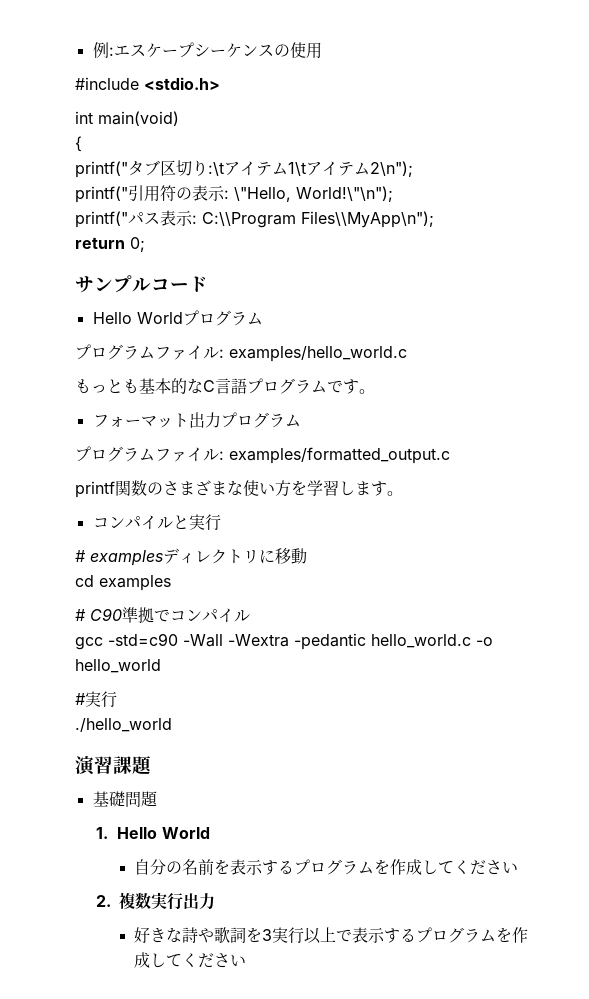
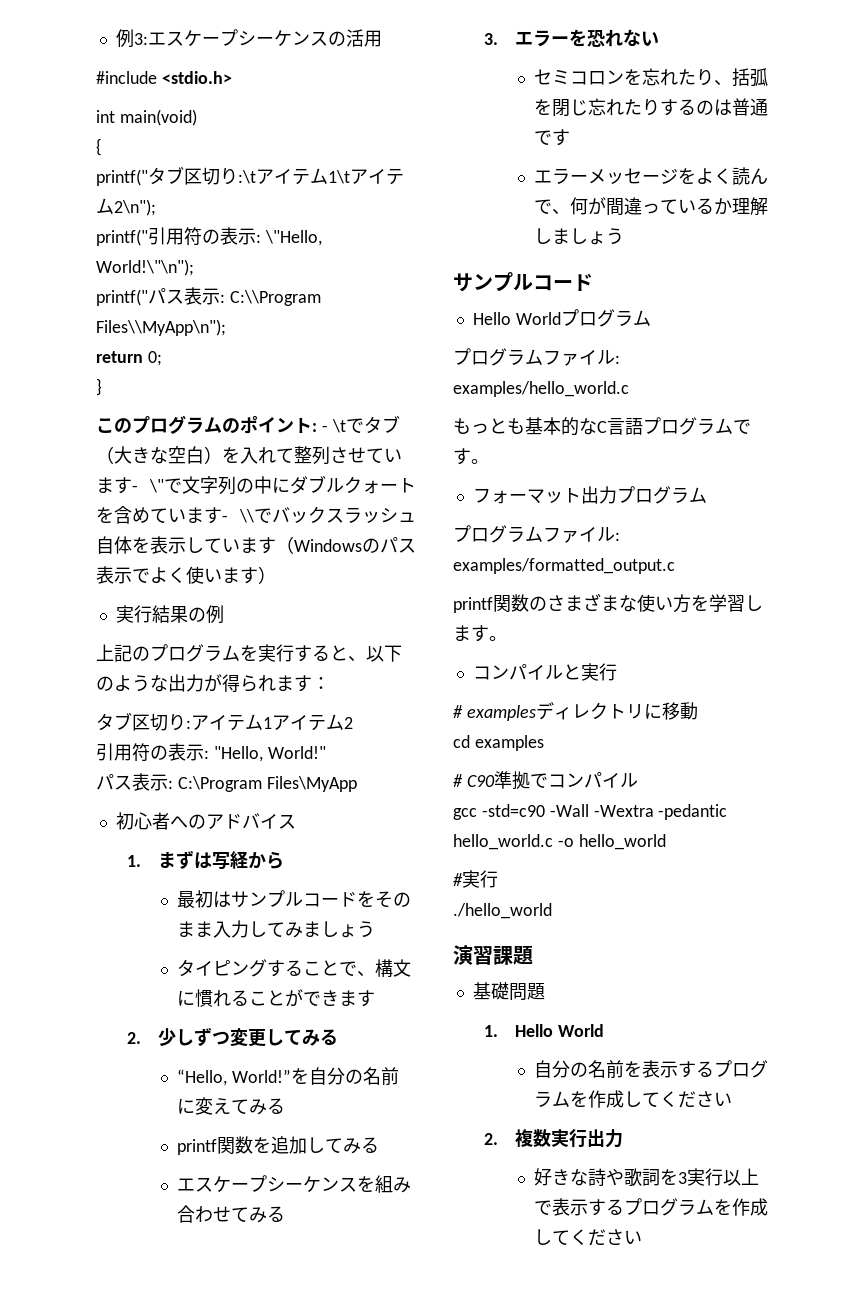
[92,42,114,58] 例: -> [115,29,148,48] 例3:
[289,42,306,58] 使 -> [345,29,364,47] 活
(145, 244) none -> [96,378,102,396] [96,415,400,434] [96,446,402,465] [96,475,416,495] [96,506,416,524] [96,536,416,554] [96,566,276,584] [115,605,224,624] [96,644,402,662] [96,674,330,692] [96,712,353,731] [96,743,326,762] [96,773,357,792] [115,812,296,830] [126,851,284,869] [177,890,412,908] [177,920,376,938] [177,959,412,977] [177,989,376,1007] [126,1028,338,1047] [177,1067,400,1086] [177,1097,286,1115] [177,1136,380,1155] [177,1175,412,1193] [177,1205,286,1223] [483,29,659,47] [534,68,769,87] [534,98,769,117] [534,129,571,146] [534,167,769,185] [534,197,769,216] [534,228,625,245] // } // このプログラムのポイント: - \tでタブ（大きな空白）を入れて整列させています- \"で文字列の中にダブルクォートを含めています- \\でバックスラッシュ自体を表示しています（Windowsのパス表示でよく使います） // 実行結果の例 // 上記のプログラムを実行すると、以下のような出力が得られます： // タブ区切り:アイテム1アイテム2 // 引用符の表示: "Hello, World!" // パス表示: C:\Program Files\MyApp // 初心者へのアドバイス // 1.まずは写経から // 最初はサンプルコードをそのまま入力してみましょう // タイピングすることで、構文に慣れることができます // 2.少しずつ変更してみる // “Hello, World!”を自分の名前に変えてみる // printf関数を追加してみる // エスケープシーケンスを組み合わせてみる // 3.エラーを恐れない // セミコロンを忘れたり、括弧を閉じ忘れたりするのは普通です // エラーメッセージをよく読んで、何が間違っているか理解しましょう

